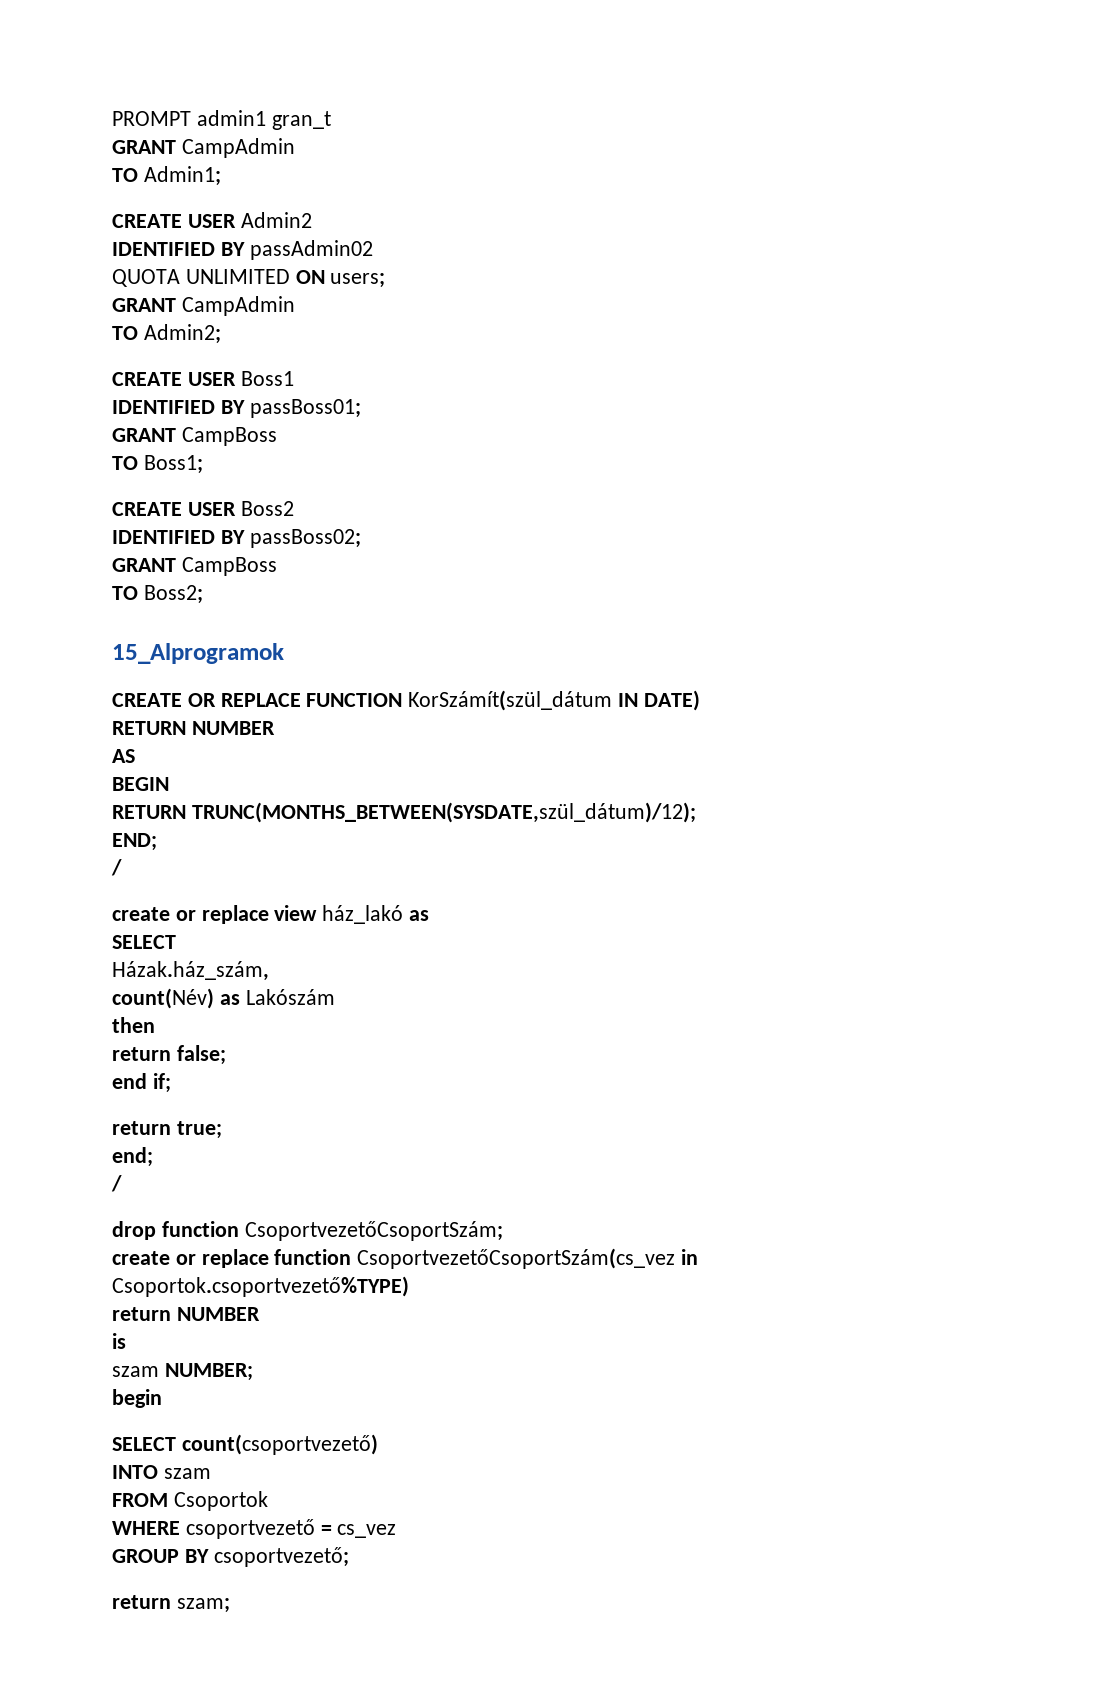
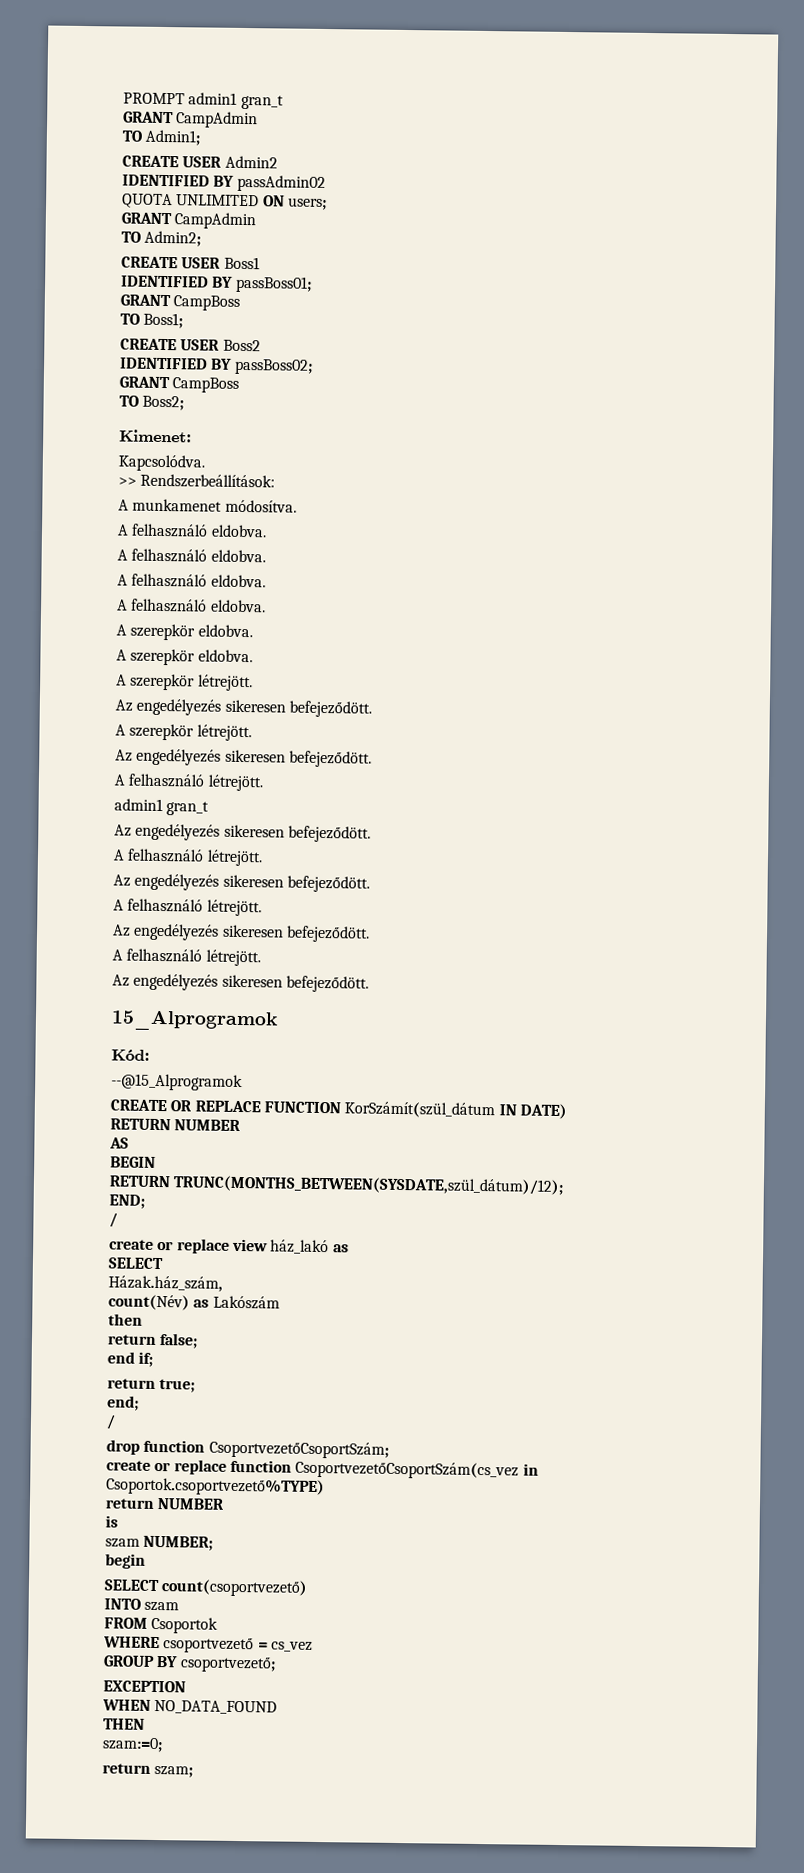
(203, 594) none -> [119,429,192,443] [118,454,205,472] [118,473,276,489] [118,498,297,513] [117,523,267,538] [117,548,266,563] [117,573,266,588] [117,598,266,613] [116,623,253,641] [116,648,253,666] [116,673,253,692] [115,698,372,718] [115,723,252,742] [115,748,372,768] [114,773,263,792] [114,798,210,816] [114,823,371,843] [113,848,263,867] [113,873,370,893] [113,898,262,917] [112,923,370,943] [112,948,261,967] [112,973,369,993] // Kimenet: // Kapcsolódva. // >> Rendszerbeállítások: // A munkamenet módosítva. // A felhasználó eldobva. // A felhasználó eldobva. // A felhasználó eldobva. // A felhasználó eldobva. // A szerepkör eldobva. // A szerepkör eldobva. // A szerepkör létrejött. // Az engedélyezés sikeresen befejeződött. // A szerepkör létrejött. // Az engedélyezés sikeresen befejeződött. // A felhasználó létrejött. // admin1 gran_t // Az engedélyezés sikeresen befejeződött. // A felhasználó létrejött. // Az engedélyezés sikeresen befejeződött. // A felhasználó létrejött. // Az engedélyezés sikeresen befejeződött. // A felhasználó létrejött. // Az engedélyezés sikeresen befejeződött.
(284, 653) none -> [111,1049,150,1061] [111,1073,243,1092] // Kód: // --@15_Alprogramok
(349, 1557) none -> [103,1680,186,1693] [102,1699,278,1715] [103,1718,145,1730] [102,1737,163,1753] // EXCEPTION // WHEN NO_DATA_FOUND // THEN // szam:=0;

